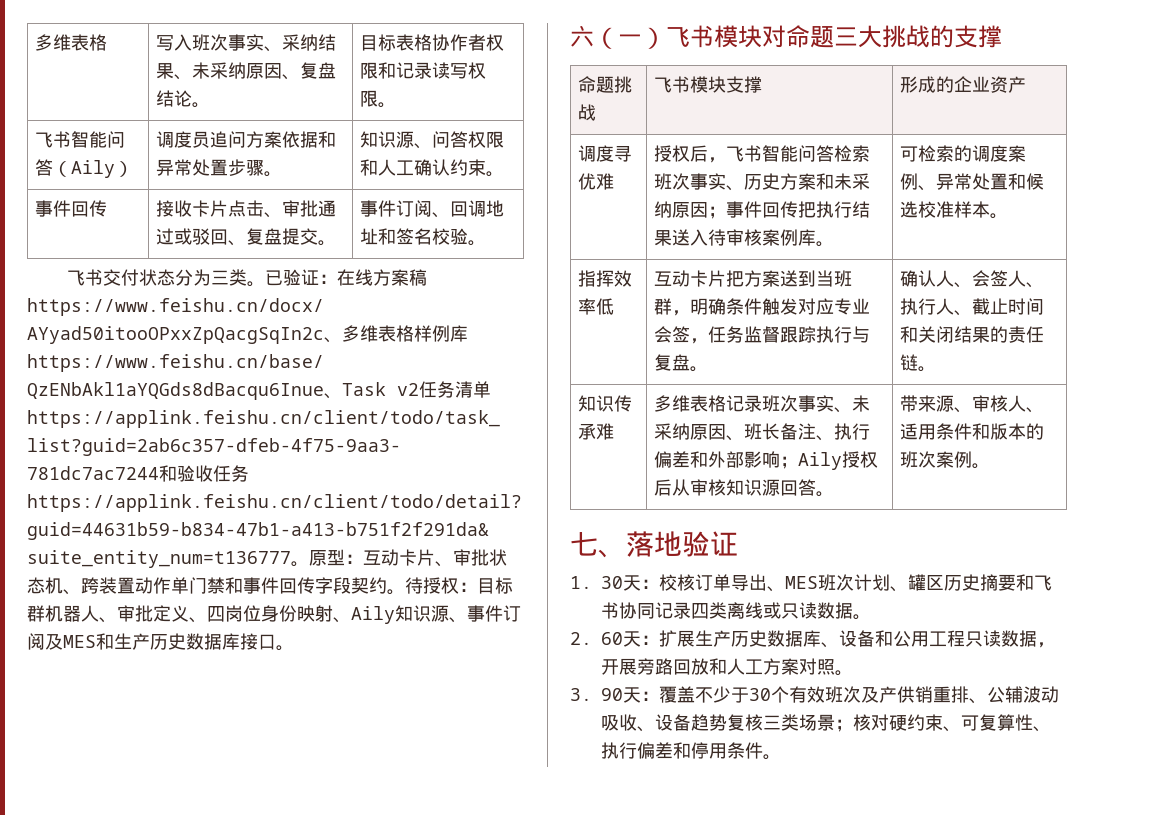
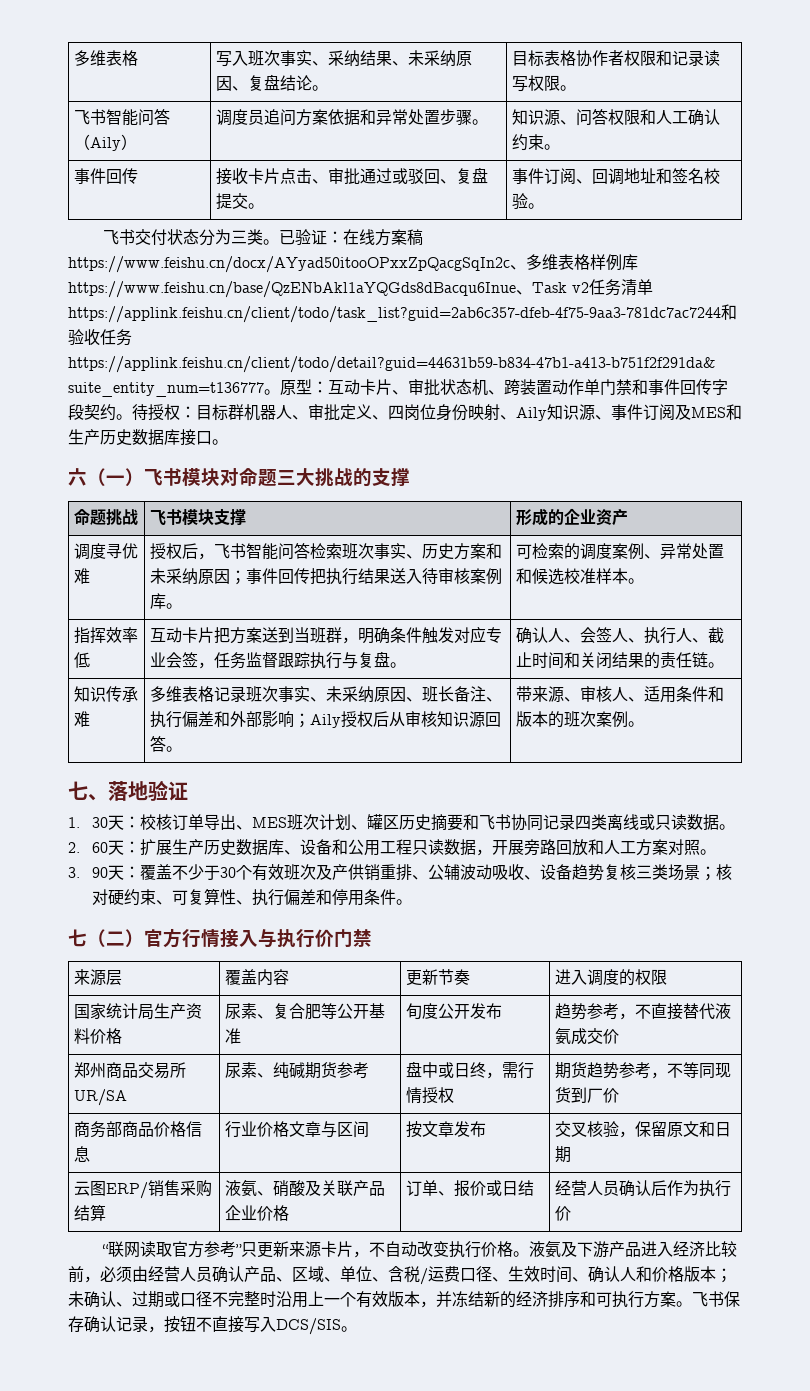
(781, 757) none -> [68,928,372,948] [74,969,123,986] [225,969,290,986] [406,969,471,986] [555,969,668,986] [74,1003,203,1020] [74,1028,123,1044] [225,1003,386,1020] [225,1028,242,1044] [406,1003,503,1020] [555,1003,732,1020] [555,1028,620,1045] [74,1062,187,1079] [74,1089,128,1106] [225,1062,370,1079] [406,1061,535,1079] [406,1087,455,1104] [555,1062,732,1079] [555,1087,620,1103] [74,1121,203,1138] [74,1146,91,1162] [225,1121,370,1138] [406,1121,487,1138] [555,1121,732,1138] [555,1146,572,1163] [74,1180,213,1199] [74,1204,107,1221] [225,1180,386,1197] [225,1205,290,1221] [406,1180,535,1197] [555,1180,732,1197] [555,1206,572,1221] [102,1241,738,1258] [68,1266,732,1285] [68,1291,740,1308] [68,1316,357,1335] // 七（二）官方行情接入与执行价门禁 // 来源层 | 覆盖内容 | 更新节奏 | 进入调度的权限 // 国家统计局生产资料价格 | 尿素、复合肥等公开基准 | 旬度公开发布 | 趋势参考，不直接替代液氨成交价 // 郑州商品交易所UR/SA | 尿素、纯碱期货参考 | 盘中或日终，需行情授权 | 期货趋势参考，不等同现货到厂价 // 商务部商品价格信息 | 行业价格文章与区间 | 按文章发布 | 交叉核验，保留原文和日期 // 云图ERP/销售采购结算 | 液氨、硝酸及关联产品企业价格 | 订单、报价或日结 | 经营人员确认后作为执行价 // “联网读取官方参考”只更新来源卡片，不自动改变执行价格。液氨及下游产品进入经济比较前，必须由经营人员确认产品、区域、单位、含税/运费口径、生效时间、确认人和价格版本；未确认、过期或口径不完整时沿用上一个有效版本，并冻结新的经济排序和可执行方案。飞书保存确认记录，按钮不直接写入DCS/SIS。

